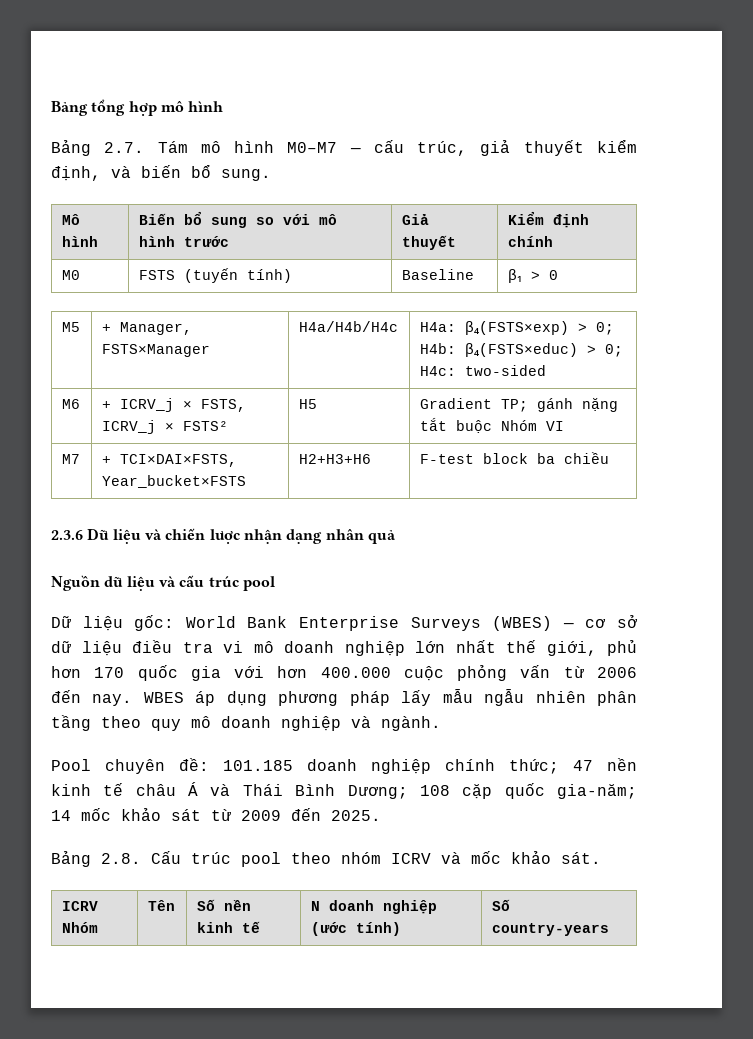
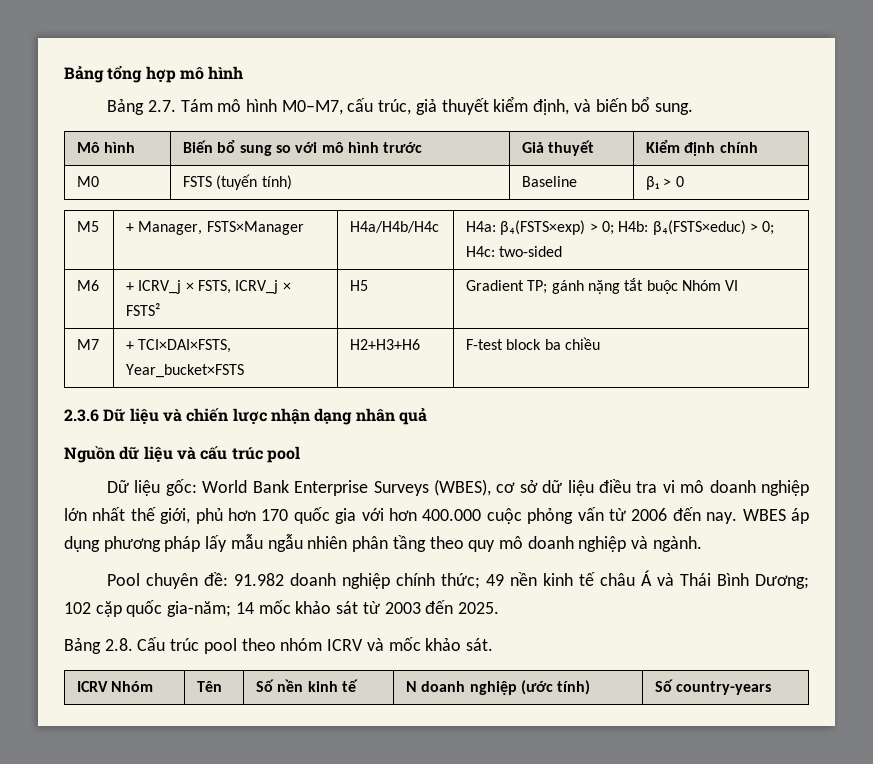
[287,142,361,153] M0–M7 — -> [281,100,343,115] M0–M7,
[492,616,574,631] (WBES) — -> [433,479,491,496] (WBES),
[223,760,293,771] 101.185 -> [234,573,285,586] 91.982
[573,760,593,771] 47 -> [486,574,505,586] 49
[419,785,450,796] 108 -> [64,602,91,614] 102
[241,810,281,821] 2009 -> [384,602,421,614] 2003

